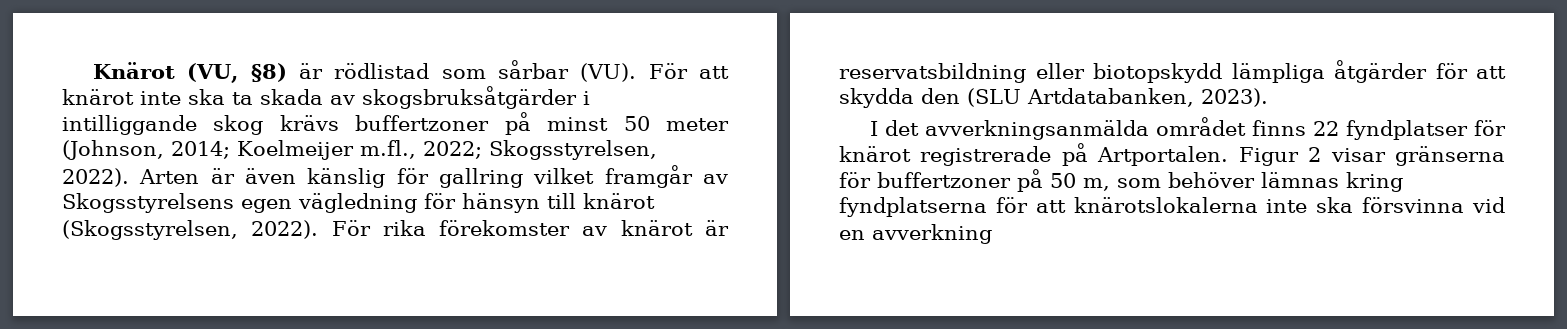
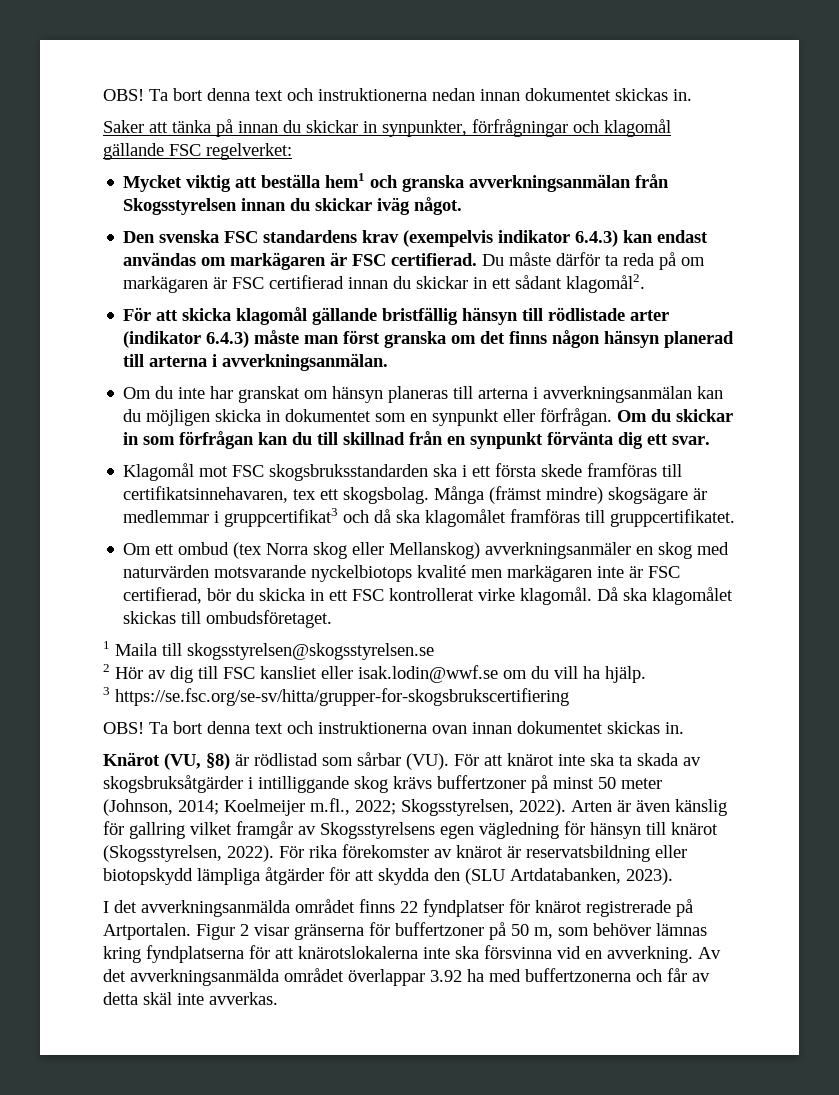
(92, 70) none -> [103,88,692,101] [103,119,671,137] [103,143,292,160] [123,173,670,192] [123,197,463,215] [123,230,709,247] [123,252,706,270] [123,274,646,293] [123,307,670,325] [123,330,735,348] [123,353,389,371] [123,386,724,403] [123,408,734,426] [123,431,711,449] [123,463,683,481] [123,486,708,504] [123,508,736,527] [123,542,730,559] [123,565,681,582] [123,587,734,605] [123,610,333,628] [103,641,434,660] [103,664,646,683] [103,687,569,706] [103,721,684,734] OBS! Ta bort denna text och instruktionerna nedan innan dokumentet skickas in. // Saker att tänka på innan du skickar in synpunkter, förfrågningar och klagomål gällande FSC regelverket: // Mycket viktig att beställa hem1 och granska avverkningsanmälan från Skogsstyrelsen innan du skickar iväg något. // Den svenska FSC standardens krav (exempelvis indikator 6.4.3) kan endast användas om markägaren är FSC certifierad. Du måste därför ta reda på om markägaren är FSC certifierad innan du skickar in ett sådant klagomål2. // För att skicka klagomål gällande bristfällig hänsyn till rödlistade arter (indikator 6.4.3) måste man först granska om det finns någon hänsyn planerad till arterna i avverkningsanmälan. // Om du inte har granskat om hänsyn planeras till arterna i avverkningsanmälan kan du möjligen skicka in dokumentet som en synpunkt eller förfrågan. Om du skickar in som förfrågan kan du till skillnad från en synpunkt förvänta dig ett svar. // Klagomål mot FSC skogsbruksstandarden ska i ett första skede framföras till certifikatsinnehavaren, tex ett skogsbolag. Många (främst mindre) skogsägare är medlemmar i gruppcertifikat3 och då ska klagomålet framföras till gruppcertifikatet. // Om ett ombud (tex Norra skog eller Mellanskog) avverkningsanmäler en skog med naturvärden motsvarande nyckelbiotops kvalité men markägaren inte är FSC certifierad, bör du skicka in ett FSC kontrollerat virke klagomål. Då ska klagomålet skickas till ombudsföretaget. // 1 Maila till skogsstyrelsen@skogsstyrelsen.se // 2 Hör av dig till FSC kansliet eller isak.lodin@wwf.se om du vill ha hjälp. // 3 https://se.fsc.org/se-sv/hitta/grupper-for-skogsbrukscertifiering // OBS! Ta bort denna text och instruktionerna ovan innan dokumentet skickas in. //
[872,224,992,244] avverkning -> [607,946,721,963] [103,968,710,986] [103,992,278,1005] avverkning. Av det avverkningsanmälda området överlappar 3.92 ha med buffertzonerna och får av detta skäl inte avverkas.

